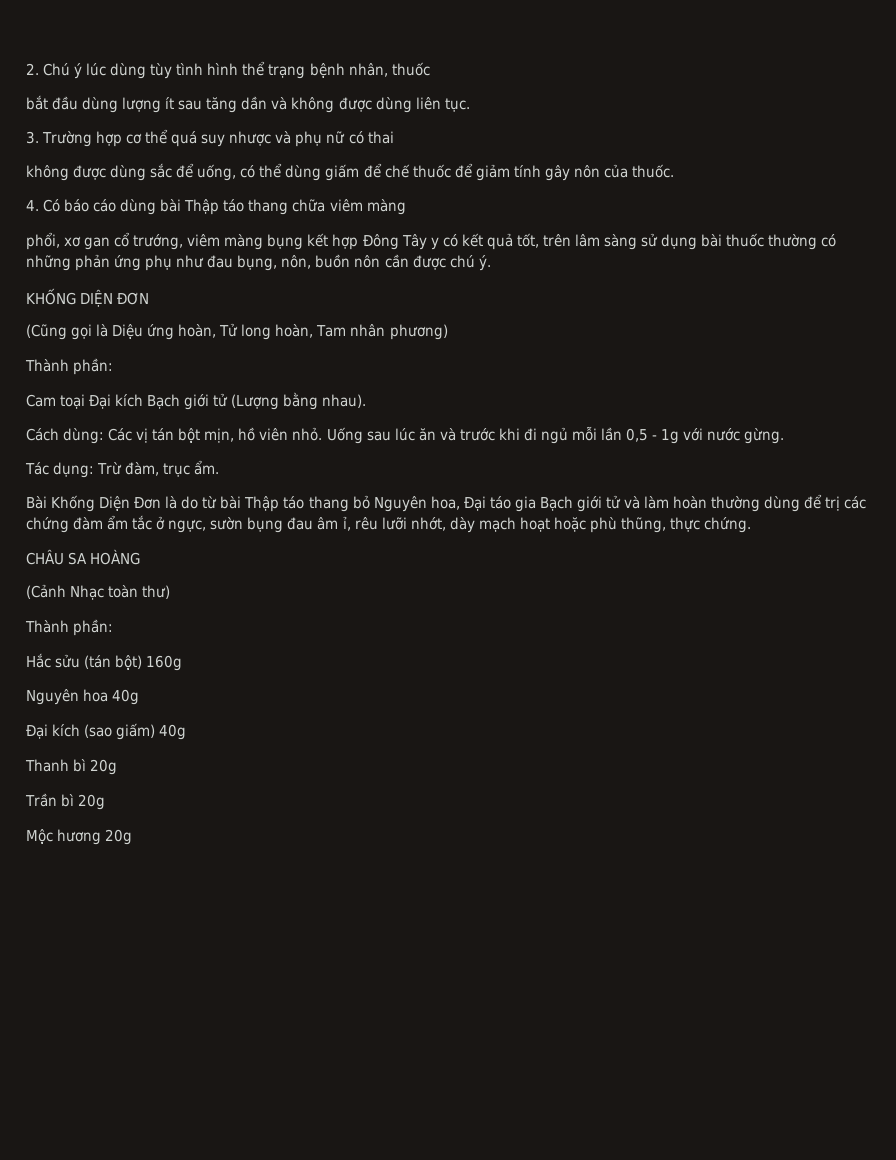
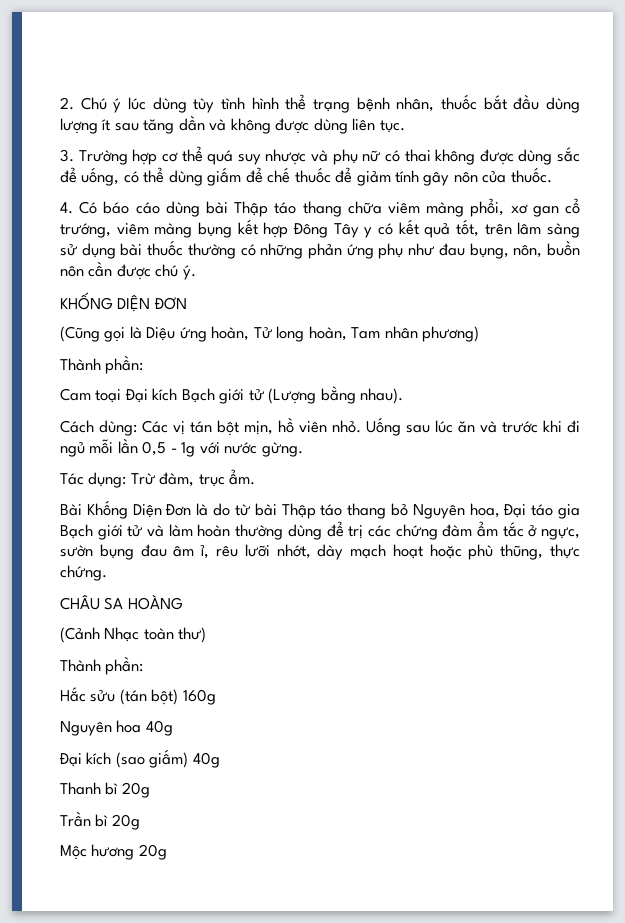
(430, 69) // -> (478, 102) none
(394, 137) // -> (431, 155) none
(406, 207) // -> (465, 209) none

